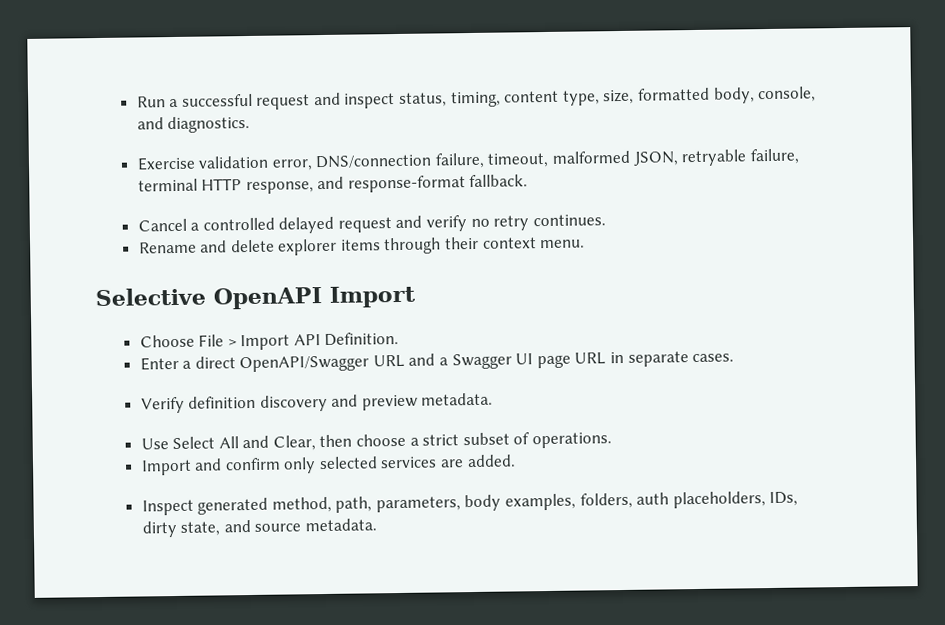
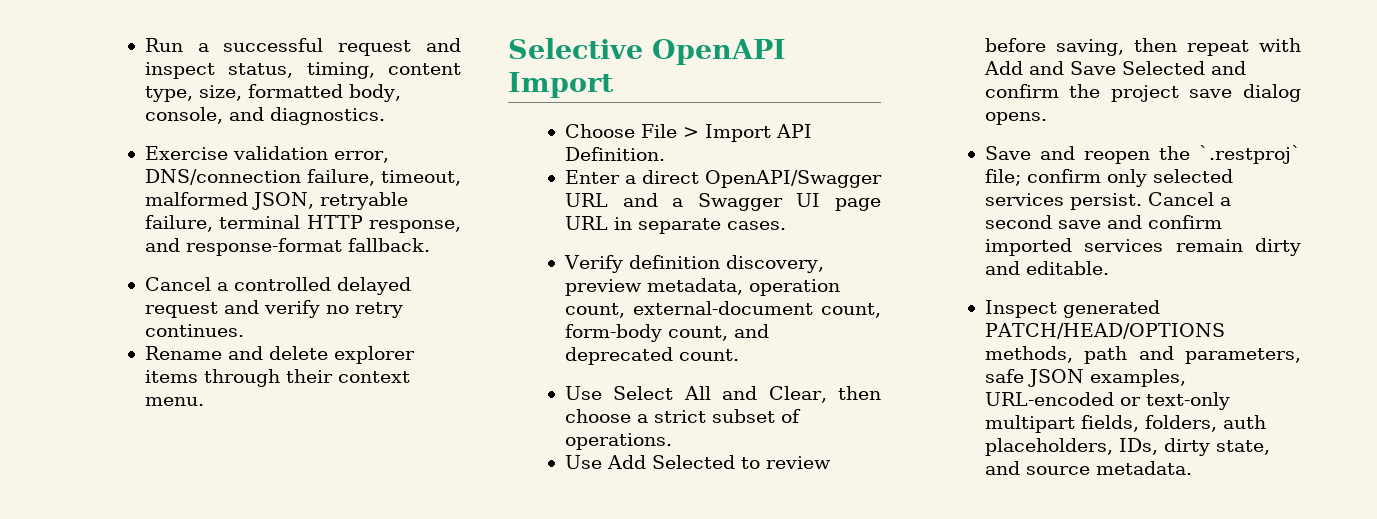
[259,392,494,412] discovery and preview metadata. -> [725,255,824,273] [564,278,840,296] [564,301,881,318] [564,324,769,342] [564,347,739,365] discovery, preview metadata, operation count, external-document count, form-body count, and deprecated count.
[140,454,516,476] [141,493,577,516] Import and confirm only selected services are added. // Inspect generated method, path, parameters, body examples, -> [564,455,831,469] [984,38,1301,56] [983,61,1246,75] [984,84,1301,102] [984,112,1047,125] [984,145,1301,164] [984,169,1233,187] [984,192,1231,210] [984,215,1222,229] [984,238,1301,256] [984,261,1109,275] [984,300,1160,318] [984,323,1225,339] [984,346,1301,364] [984,369,1186,387] [984,392,1230,410] [984,415,1139,433] Use Add Selected to review before saving, then repeat with Add and Save Selected and confirm the project save dialog opens. // Save and reopen the `.restproj` file; confirm only selected services persist. Cancel a second save and confirm imported services remain dirty and editable. // Inspect generated PATCH/HEAD/OPTIONS methods, path and parameters, safe JSON examples, URL-encoded or text-only multipart fields,

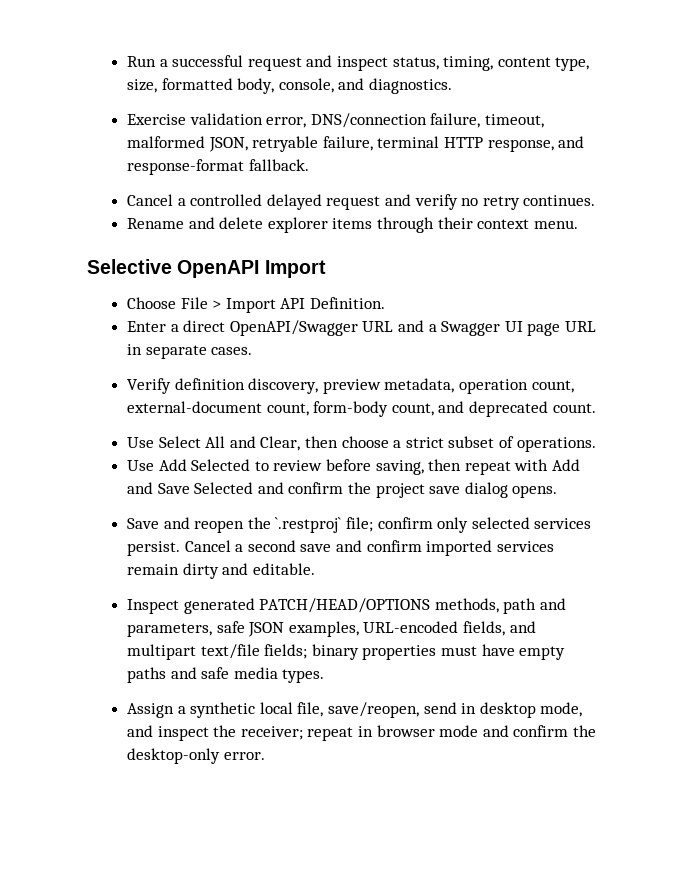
[1119,392,1230,410] [984,415,1266,433] [984,438,1270,456] [984,461,1192,475] or text-only multipart fields, folders, auth placeholders, IDs, dirty state, and source metadata. -> [463,621,536,636] [127,644,566,660] [127,667,325,683] [127,702,583,718] [127,725,596,741] [127,748,265,764] fields, and multipart text/file fields; binary properties must have empty paths and safe media types. // Assign a synthetic local file, save/reopen, send in desktop mode, and inspect the receiver; repeat in browser mode and confirm the desktop-only error.

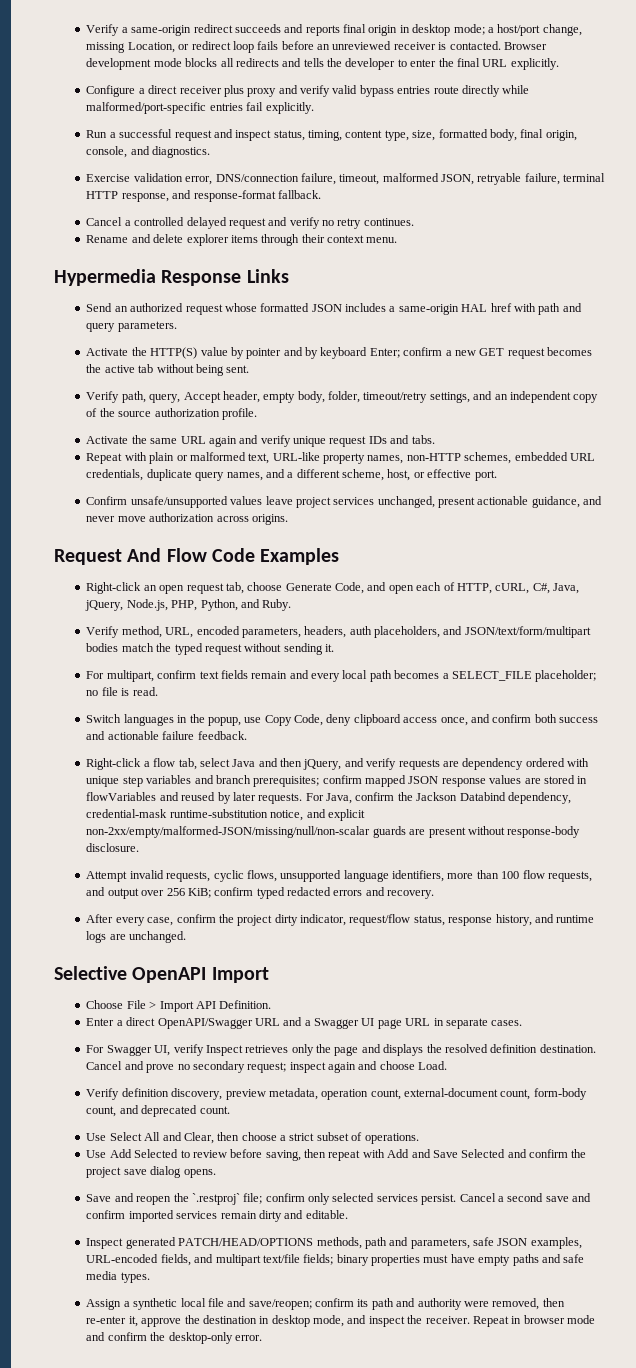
(127, 61) none -> [86,24,582,36] [86,41,547,53] [86,58,559,70] [86,85,530,97] [86,102,314,114] Verify a same-origin redirect succeeds and reports final origin in desktop mode; a host/port change, missing Location, or redirect loop fails before an unreviewed receiver is contacted. Browser development mode blocks all redirects and tells the developer to enter the final URL explicitly. // Configure a direct receiver plus proxy and verify valid bypass entries route directly while malformed/port-specific entries fail explicitly. //
(275, 86) none -> [520,129,577,141] final origin,
(578, 224) none -> [54,269,289,286] [86,303,582,315] [86,321,177,332] [86,347,593,359] [86,364,250,376] [86,391,599,403] [86,408,257,420] [86,435,435,447] [86,452,595,464] [86,469,497,481] [86,496,603,508] [86,513,288,525] [54,548,340,565] [86,582,580,594] [85,599,292,611] [86,626,591,638] [86,643,335,655] [86,670,597,682] [86,687,158,696] [86,714,599,726] [86,731,247,740] [86,758,590,770] [86,775,588,787] [86,792,571,804] [86,809,365,821] [86,826,581,838] [86,843,140,852] [86,870,592,882] [86,887,435,899] [86,914,595,926] [86,931,187,943] // Hypermedia Response Links // Send an authorized request whose formatted JSON includes a same-origin HAL href with path and query parameters. // Activate the HTTP(S) value by pointer and by keyboard Enter; confirm a new GET request becomes the active tab without being sent. // Verify path, query, Accept header, empty body, folder, timeout/retry settings, and an independent copy of the source authorization profile. // Activate the same URL again and verify unique request IDs and tabs. // Repeat with plain or malformed text, URL-like property names, non-HTTP schemes, embedded URL credentials, duplicate query names, and a different scheme, host, or effective port. // Confirm unsafe/unsupported values leave project services unchanged, present actionable guidance, and never move authorization across origins. // Request And Flow Code Examples // Right-click an open request tab, choose Generate Code, and open each of HTTP, cURL, C#, Java, jQuery, Node.js, PHP, Python, and Ruby. // Verify method, URL, encoded parameters, headers, auth placeholders, and JSON/text/form/multipart bodies match the typed request without sending it. // For multipart, confirm text fields remain and every local path becomes a SELECT_FILE placeholder; no file is read. // Switch languages in the popup, use Copy Code, deny clipboard access once, and confirm both success and actionable failure feedback. // Right-click a flow tab, select Java and then jQuery, and verify requests are dependency ordered with unique step variables and branch prerequisites; confirm mapped JSON response values are stored in flowVariables and reused by later requests. For Java, confirm the Jackson Databind dependency, credential-mask runtime-substitution notice, and explicit non-2xx/empty/malformed-JSON/missing/null/non-scalar guards are present without response-body disclosure. // Attempt invalid requests, cyclic flows, unsupported language identifiers, more than 100 flow requests, and output over 256 KiB; confirm typed redacted errors and recovery. // After every case, confirm the project dirty indicator, request/flow status, response history, and runtime logs are unchanged.
(253, 351) none -> [86,1044,596,1056] [86,1061,448,1073] // For Swagger UI, verify Inspect retrieves only the page and displays the resolved definition destination. Cancel and prove no secondary request; inspect again and choose Load.
[297,702,457,718] file, save/reopen, send -> [207,1298,565,1310] [86,1315,257,1327] file and save/reopen; confirm its path and authority were removed, then re-enter it, approve the destination
[240,726,354,741] receiver; repeat -> [425,1316,509,1327] receiver. Repeat

